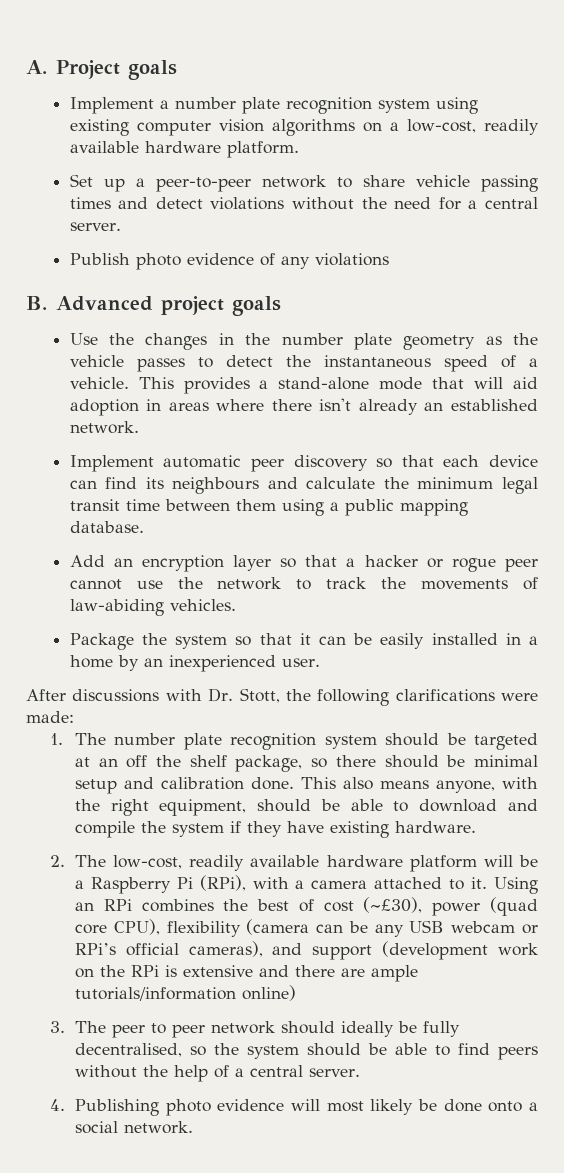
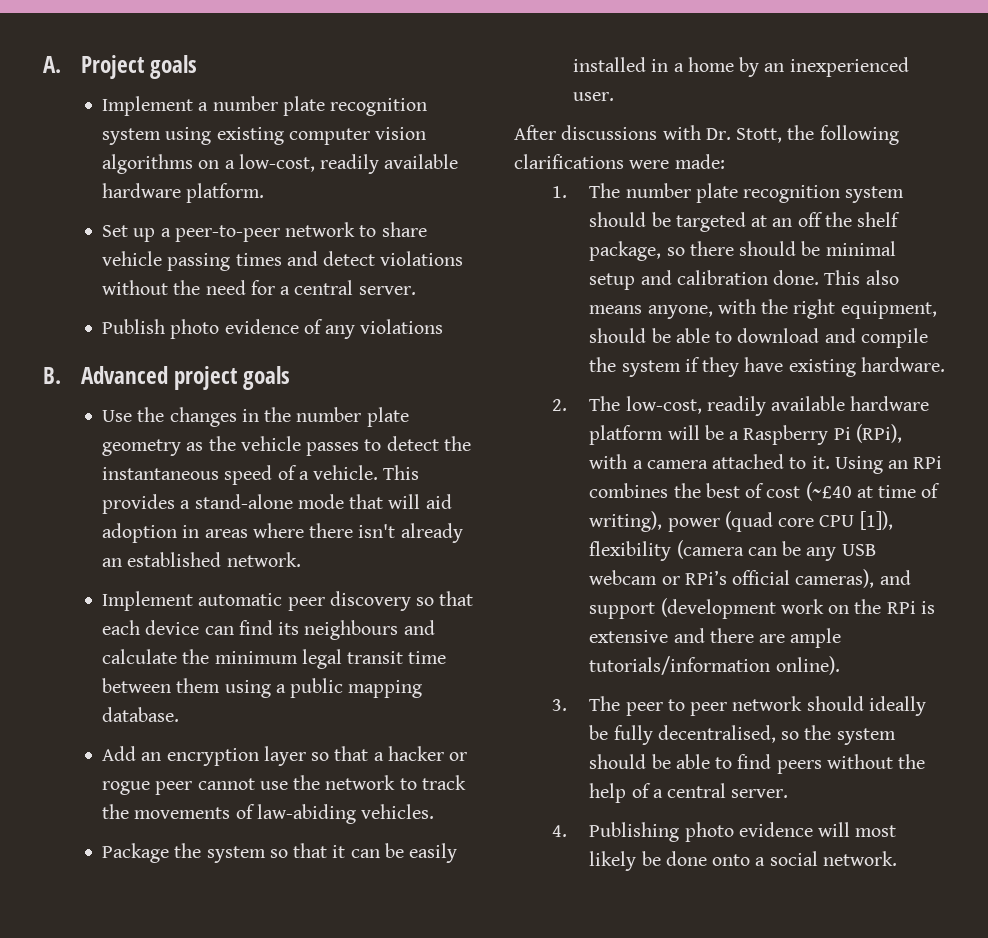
[363,897,423,913] (~£30), -> [805,482,941,501] [589,511,663,532] (~£40 at time of writing),
[113,919,160,935] CPU), -> [819,511,893,530] CPU [1]),
[241,985,296,1001] online) -> [775,656,840,675] online).

